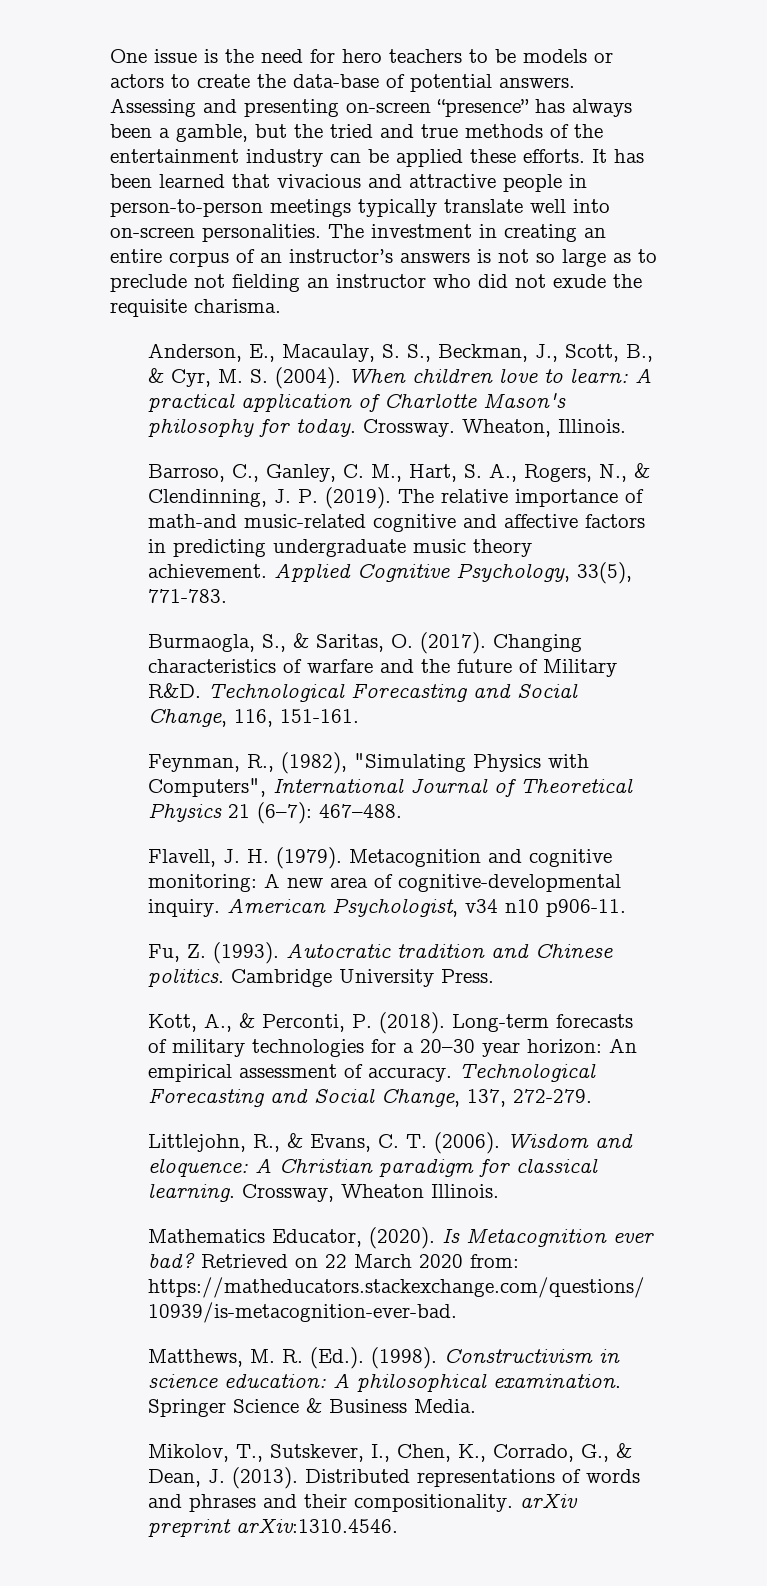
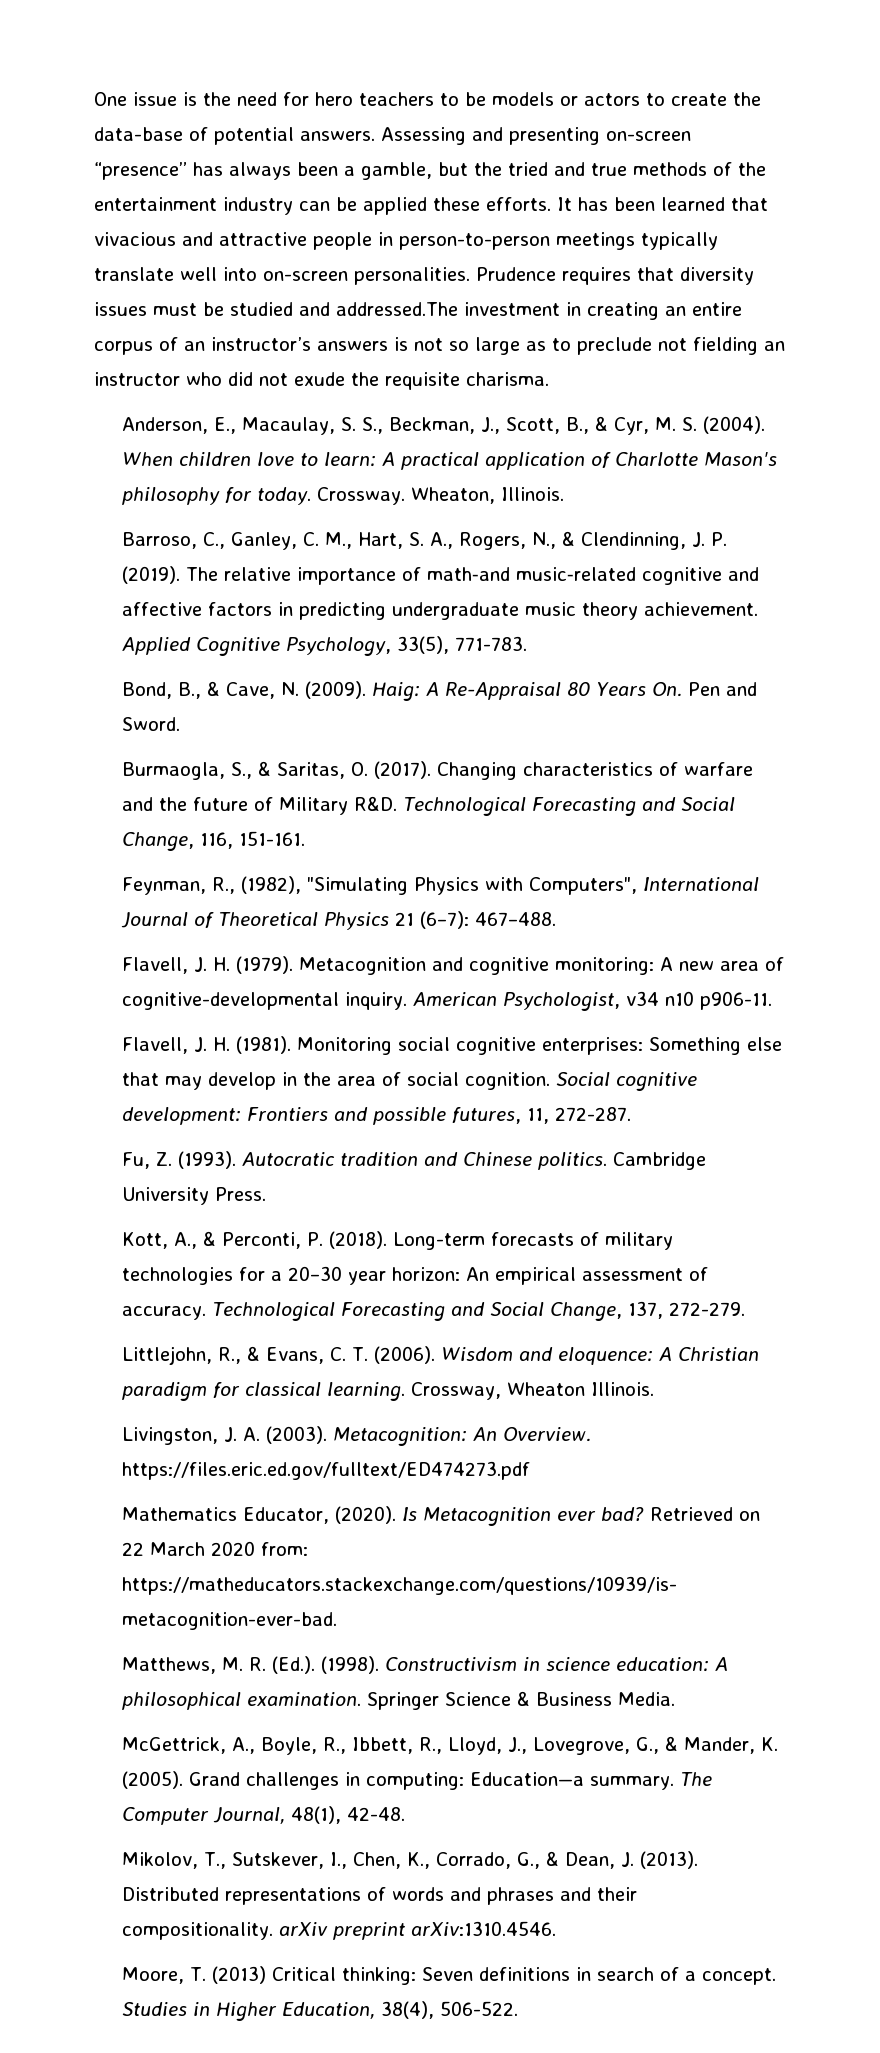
[328,224,364,238] The -> [476,267,754,285] [94,302,458,316] Prudence requires that diversity issues must be studied and addressed.The
(228, 596) none -> [122,681,758,701] [122,717,181,731] // Bond, B., & Cave, N. (2009). Haig: A Re-Appraisal 80 Years On. Pen and Sword.
(627, 908) none -> [122,1036,783,1055] [122,1072,698,1091] [122,1107,632,1125] // Flavell, J. H. (1981). Monitoring social cognitive enterprises: Something else that may develop in the area of social cognition. Social cognitive development: Frontiers and possible futures, 11, 272-287.
(500, 1191) none -> [122,1426,592,1446] [122,1461,531,1480] // Livingston, J. A. (2003). Metacognition: An Overview. https://files.eric.ed.gov/fulltext/ED474273.pdf
(477, 1406) none -> [122,1736,779,1755] [122,1771,713,1790] [122,1806,406,1825] // McGettrick, A., Boyle, R., Ibbett, R., Lloyd, J., Lovegrove, G., & Mander, K. (2005). Grand challenges in computing: Education—a summary. The Computer Journal, 48(1), 42-48.
(399, 1525) none -> [122,1966,777,1985] [122,2001,519,2021] // Moore, T. (2013) Critical thinking: Seven definitions in search of a concept. Studies in Higher Education, 38(4), 506-522.

